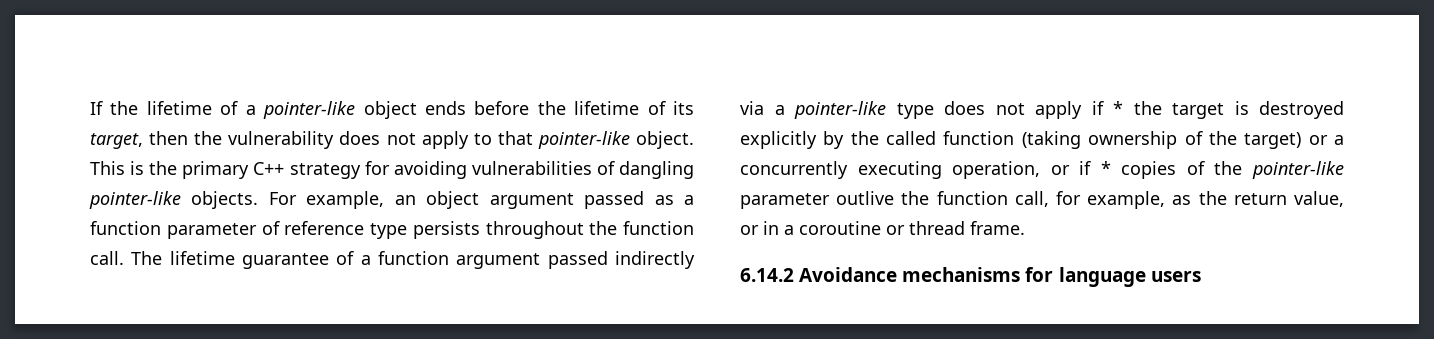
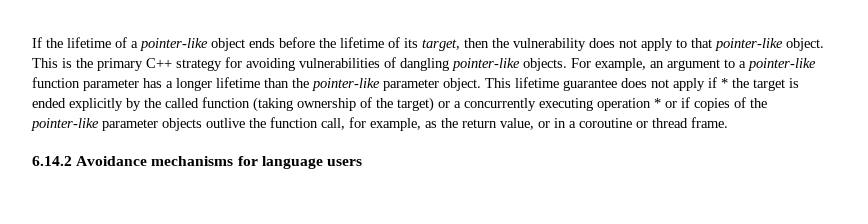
[426,191,695,209] [90,221,694,239] [90,251,695,269] [740,101,934,119] object argument passed as a function parameter of reference type persists throughout the function call. The lifetime guarantee of a function argument passed indirectly via a pointer-like type -> [667,58,816,71] [32,77,617,91] argument to a pointer-like function parameter has a longer lifetime than the pointer-like parameter object. This lifetime guarantee
[1259,101,1344,119] destroyed -> [32,98,66,108] ended
[952,161,1041,179] operation, -> [597,98,661,111] operation *
[1100,161,1111,175] * -> (690, 102) none
(830, 201) none -> [162,118,202,131] objects

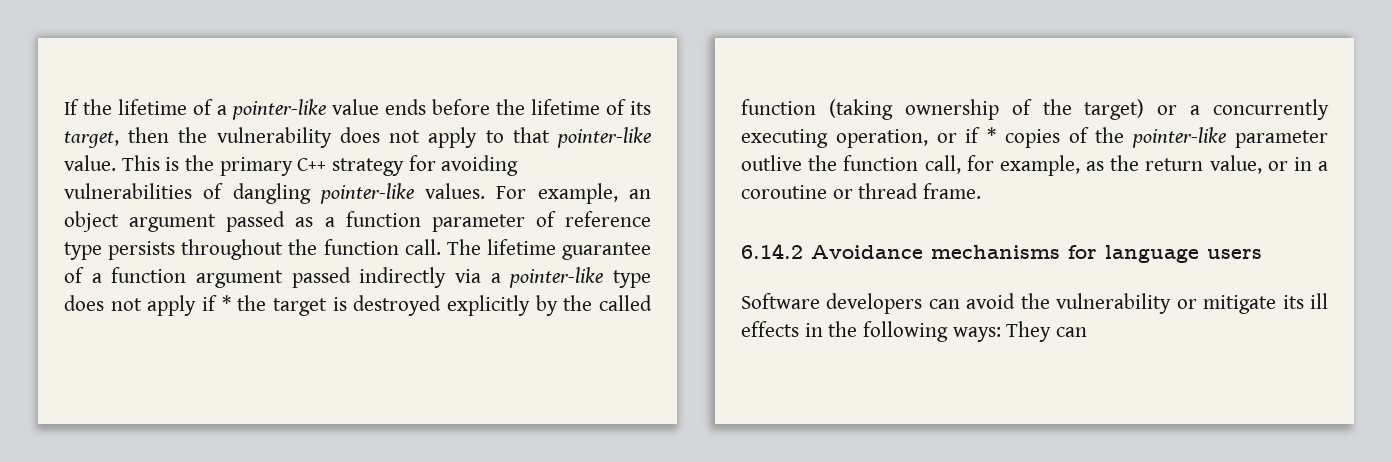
[211,38,245,51] object -> [332,99,379,115] value
[786,38,824,51] object. -> [64,155,116,171] value.
[523,58,567,71] objects. -> [425,183,486,199] values.
[667,58,816,71] [32,77,617,91] argument to a pointer-like function parameter has a longer lifetime than the pointer-like parameter object. This lifetime guarantee -> [64,211,651,232] [64,239,651,260] [64,267,651,288] object argument passed as a function parameter of reference type persists throughout the function call. The lifetime guarantee of a function argument passed indirectly via a pointer-like type
[32,98,66,108] ended -> [353,295,442,316] destroyed
[597,98,661,111] operation * -> [835,129,928,148] operation,
(690, 102) none -> [987,127,997,143] *
[162,118,202,131] objects -> (1328, 139) none
(362, 162) none -> [741,293,1328,314] [741,321,1088,342] // Software developers can avoid the vulnerability or mitigate its ill effects in the following ways: They can

